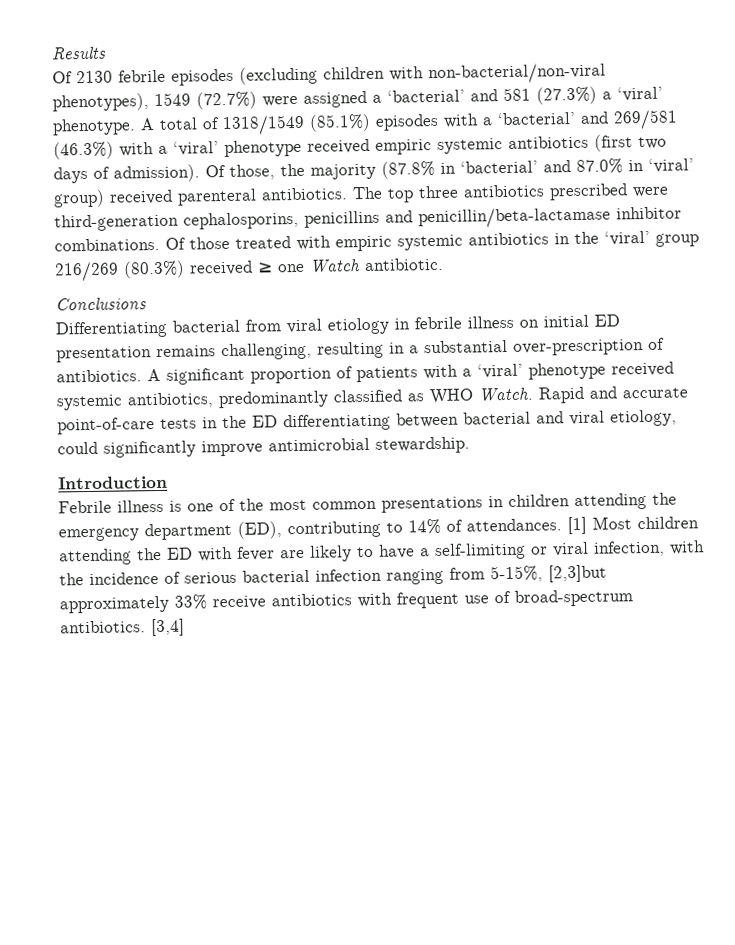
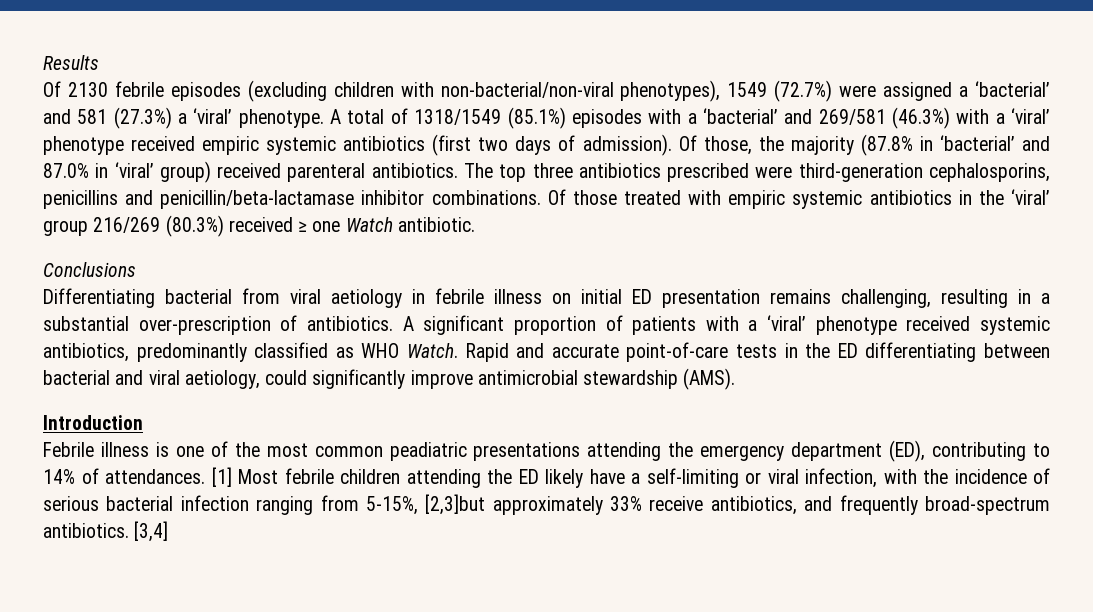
[327,317,390,335] etiology -> [331,289,402,308] aetiology
[610,409,677,427] etiology, -> [184,370,260,389] aetiology,
[375,436,470,454] stewardship. -> [583,368,736,390] stewardship (AMS).
[381,494,570,513] presentations in children -> [389,442,581,461] peadiatric presentations
(632, 523) none -> [284,468,334,484] febrile
[198,545,374,562] with fever are likely to -> [545,469,583,488] likely
[271,590,511,609] antibiotics with frequent use of -> [710,495,918,515] antibiotics, and frequently

